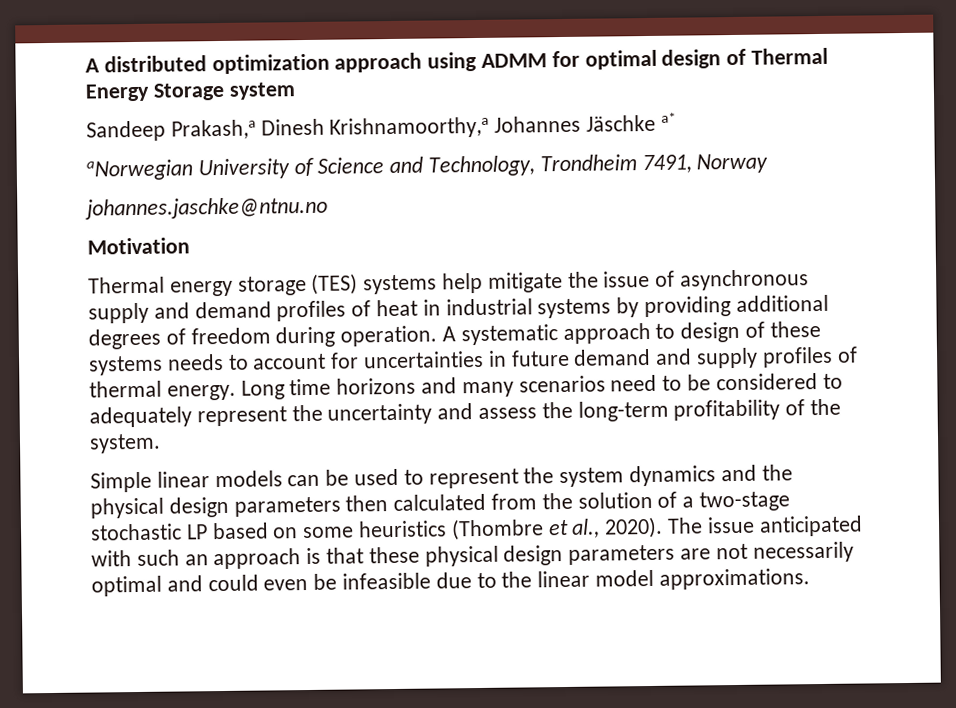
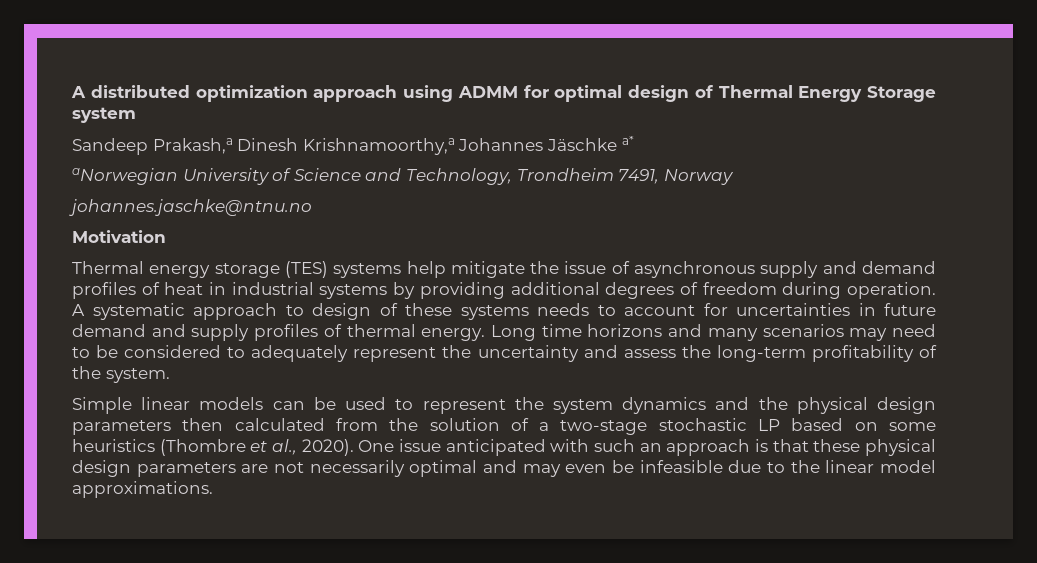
(606, 384) none -> [849,328,888,341] may
[667,517,704,534] The -> [358,440,395,452] One
[207,574,259,592] could -> [522,464,561,477] may

